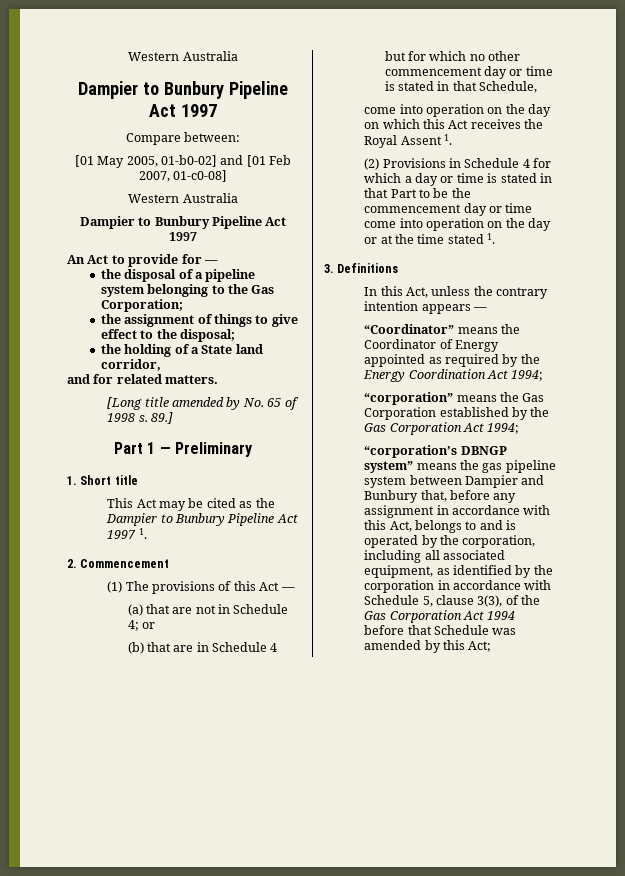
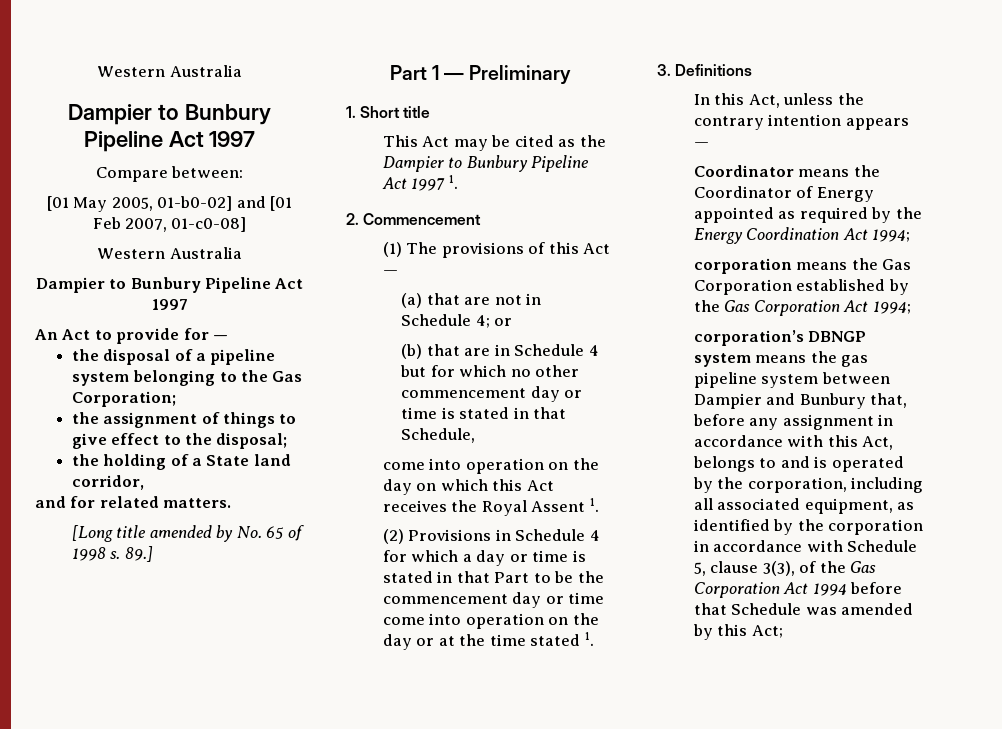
[364,324,455,334] “Coordinator” -> [693,165,794,177] Coordinator
[364,392,454,405] “corporation” -> [693,258,792,274] corporation
[364,445,507,458] [364,461,414,473] “corporation’s DBNGP system” -> [693,330,867,346] [693,353,751,367] corporation’s DBNGP system

